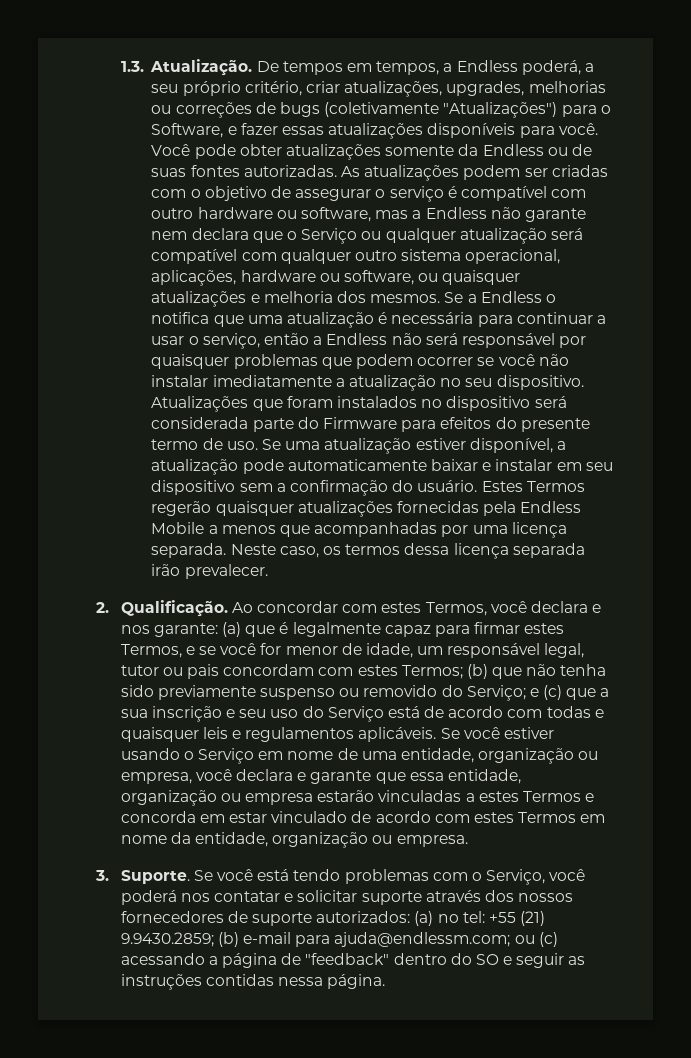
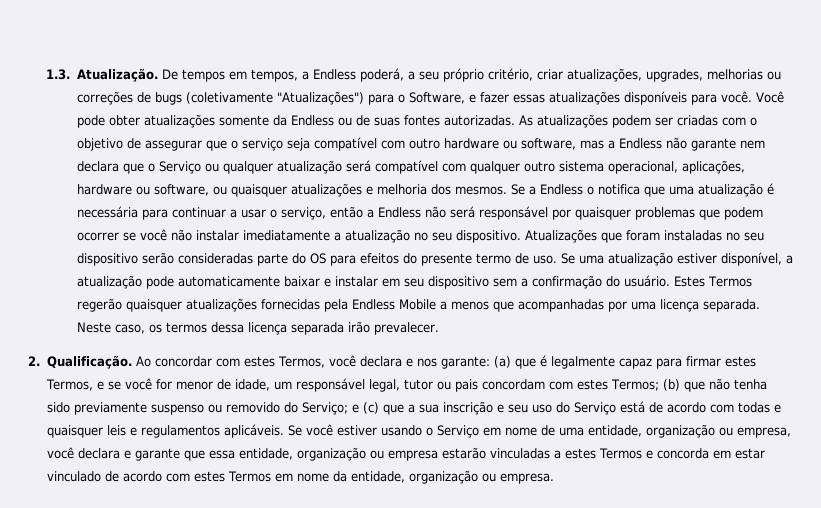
(372, 195) none -> [205,140,227,151] que
[447,186,457,198] é -> [286,138,310,151] seja
[336,396,567,411] [151,417,249,429] instalados no dispositivo será considerada -> [663,230,764,241] [76,252,253,266] instaladas no seu dispositivo serão consideradas
[322,417,397,429] Firmware -> [309,253,326,264] OS
[95,869,586,885] [120,890,574,905] [120,911,546,926] [120,932,558,947] [120,953,586,968] [120,974,386,990] // 3. Suporte. Se você está tendo problemas com o Serviço, você poderá nos contatar e solicitar suporte através dos nossos fornecedores de suporte autorizados: (a) no tel: +55 (21) 9.9430.2859; (b) e-mail para ajuda@endlessm.com; ou (c) acessando a página de "feedback" dentro do SO e seguir as instruções contidas nessa página. -> (555, 478) none

